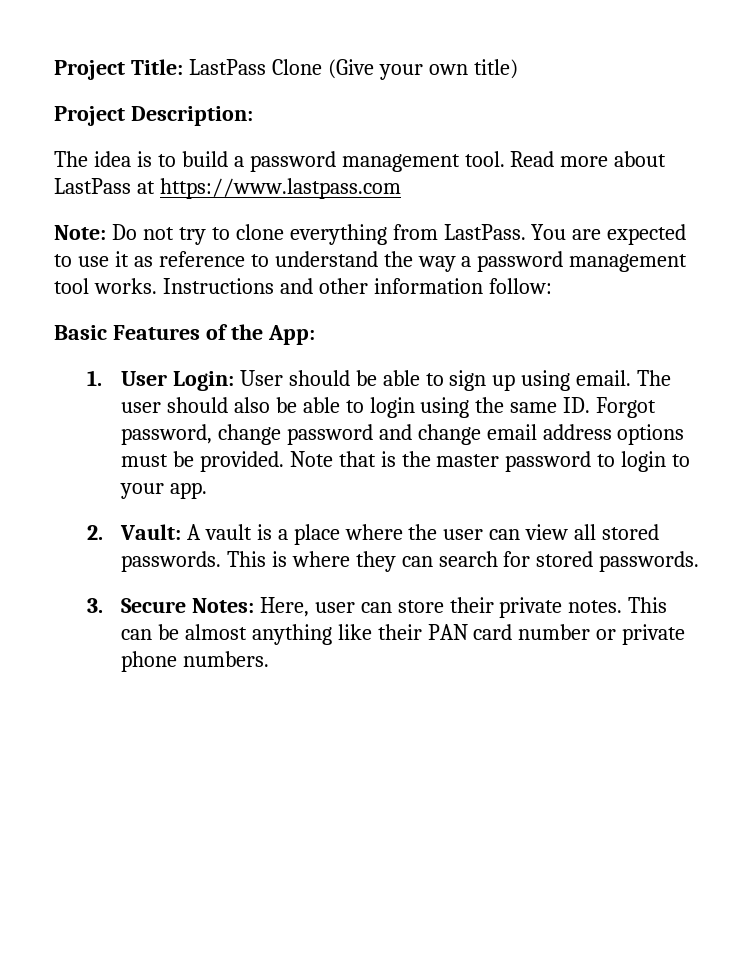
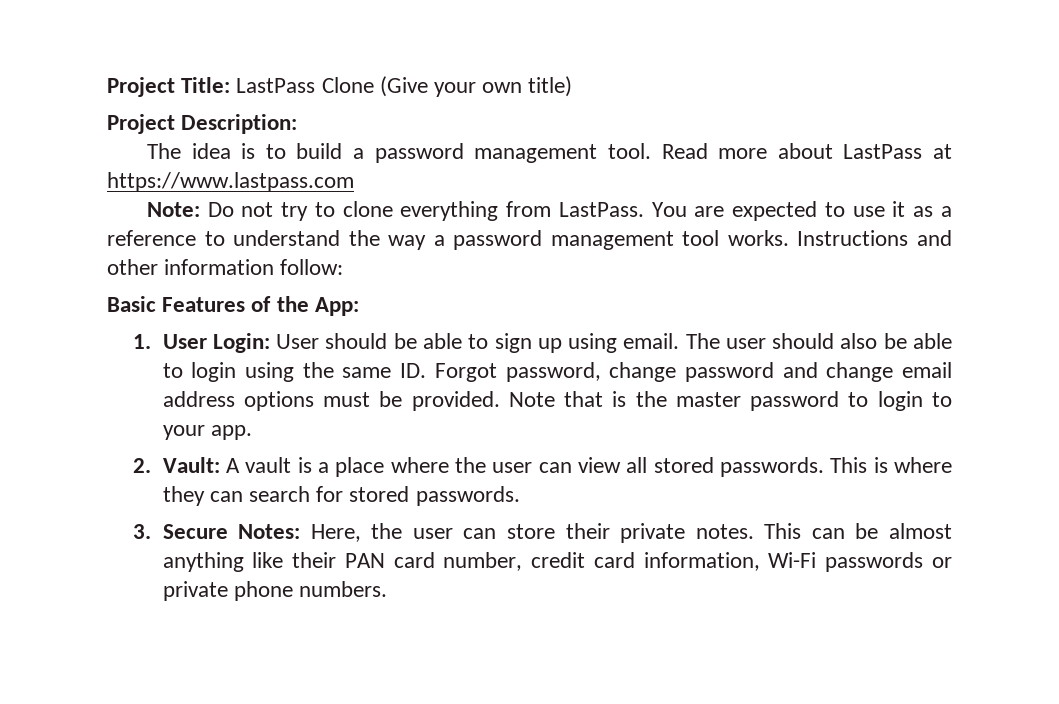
(153, 261) none -> [941,206,953,217] a
(309, 607) none -> [371,523,403,539] the
[518,624,591,640] number -> [443,552,924,572] number, credit card information, Wi-Fi passwords

